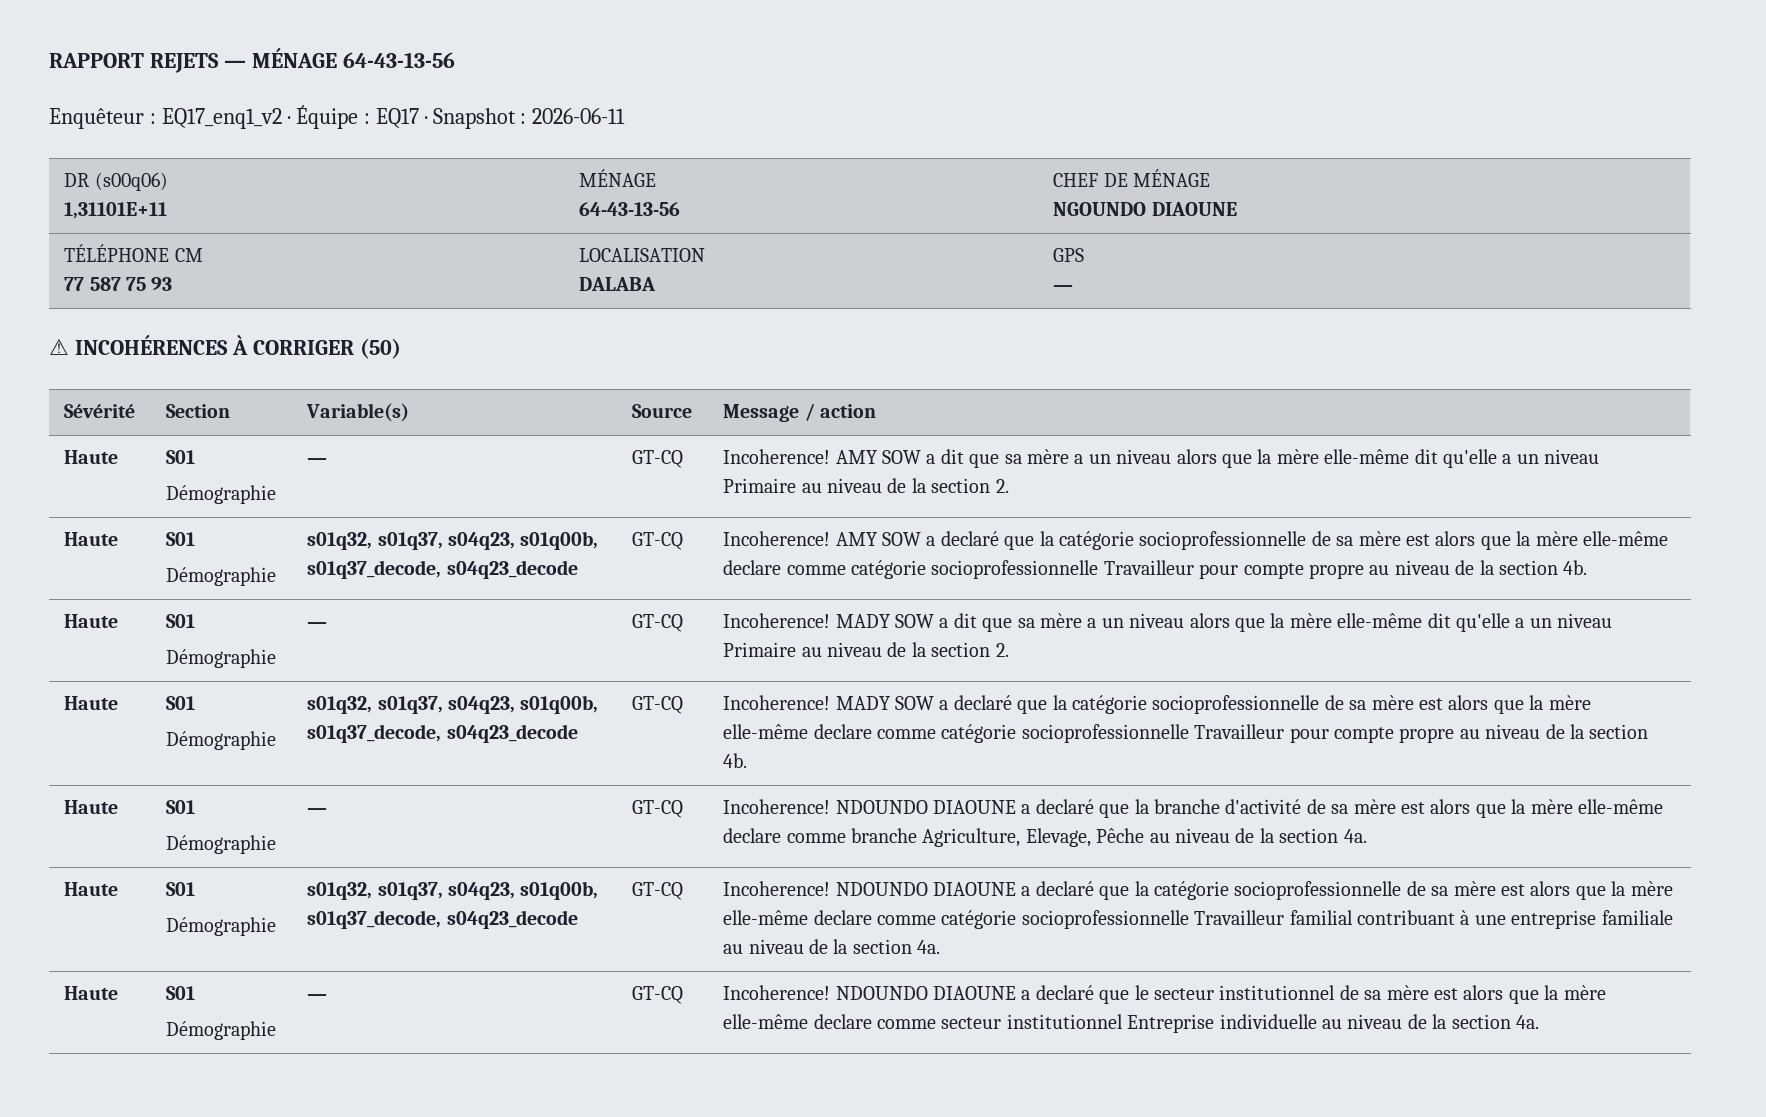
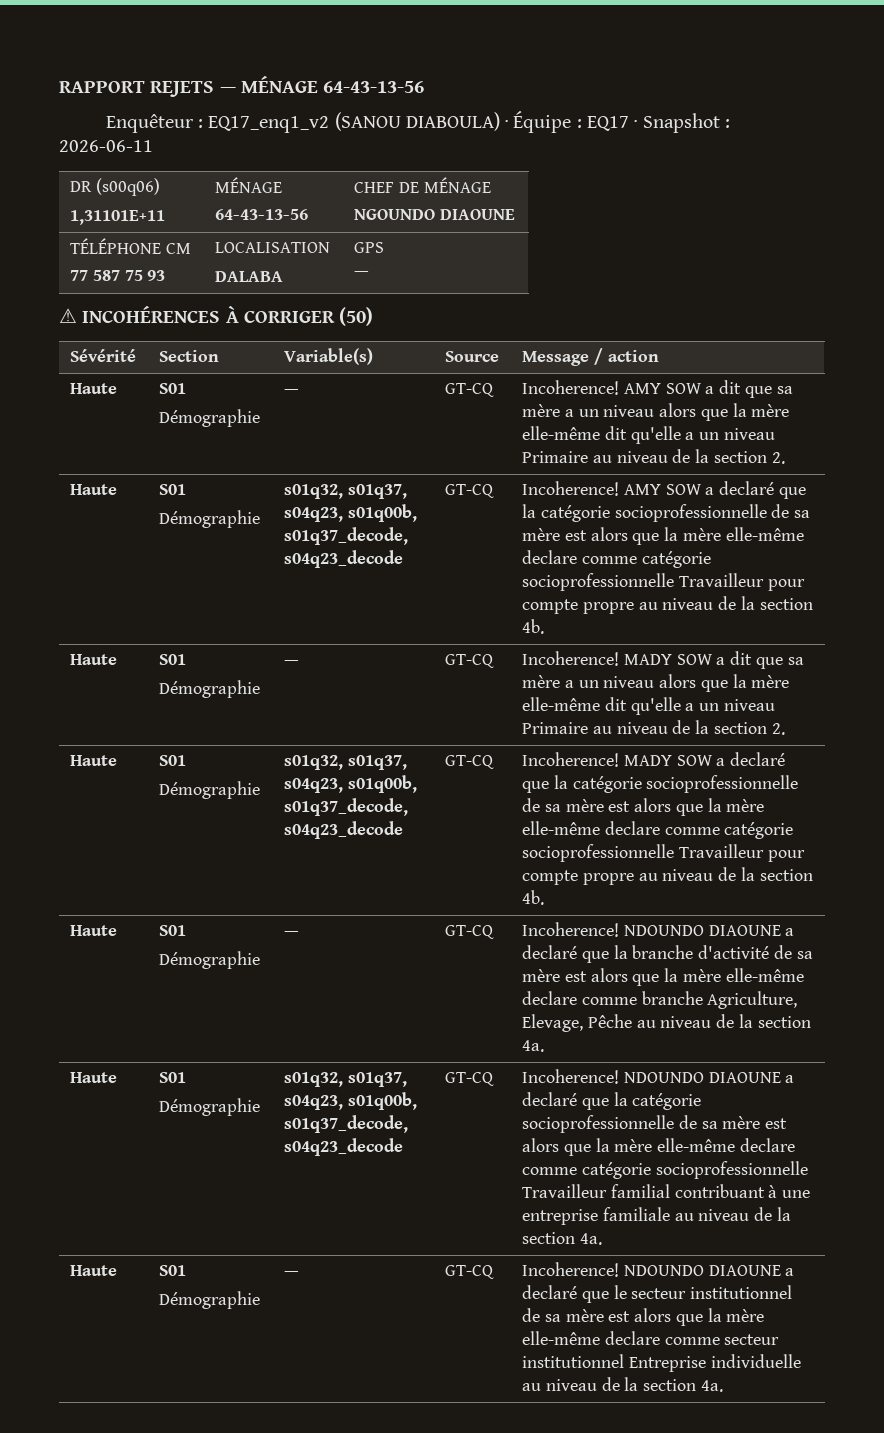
(282, 118) none -> [334,112,500,131] (SANOU DIABOULA)

